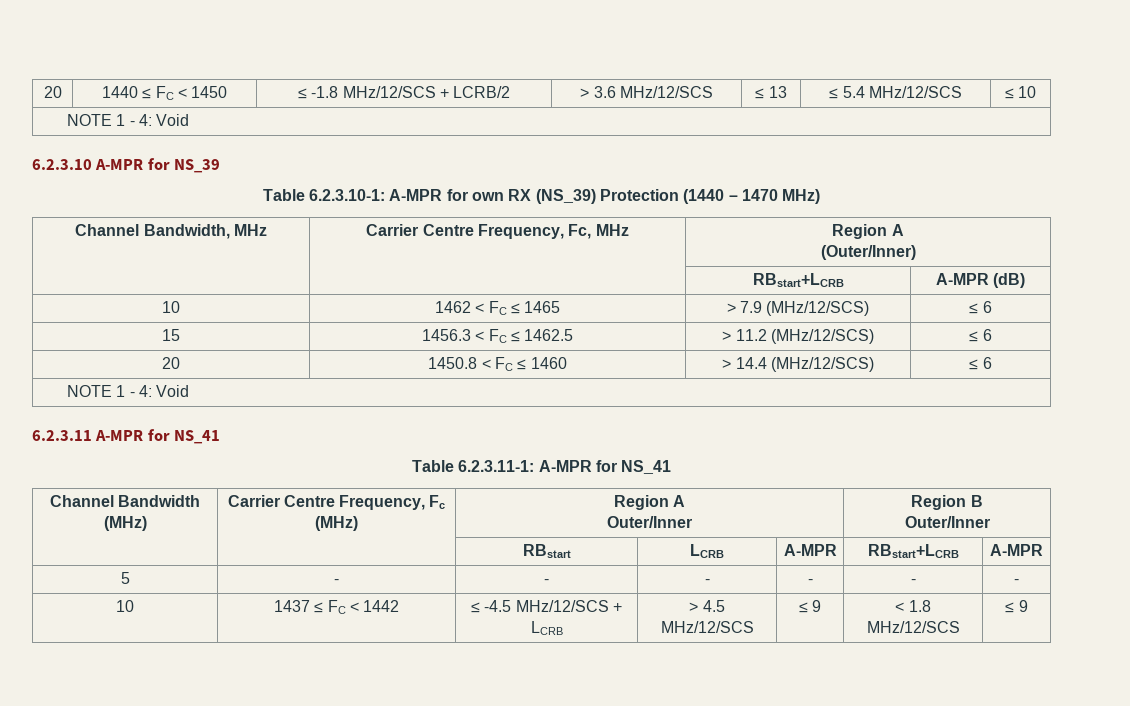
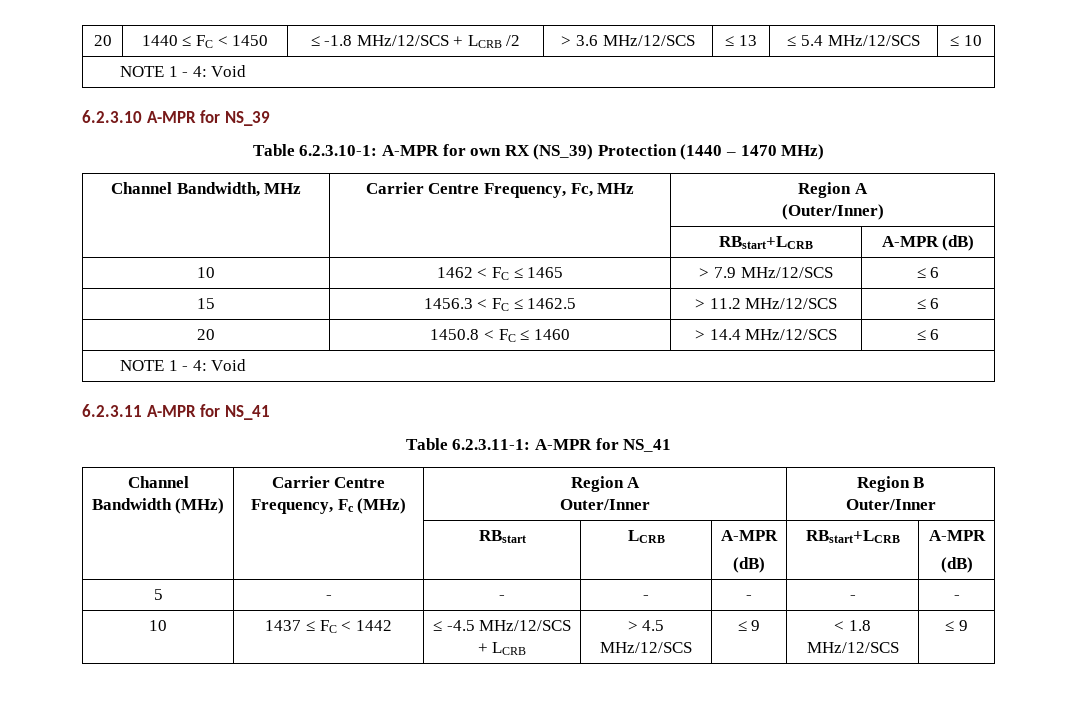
[453,86,511,98] LCRB/2 -> [467,35,521,48] LCRB /2
[766,301,870,316] (MHz/12/SCS) -> [740,267,833,278] MHz/12/SCS
[770,329,874,344] (MHz/12/SCS) -> [745,298,838,309] MHz/12/SCS
[770,357,874,372] (MHz/12/SCS) -> [745,329,838,340] MHz/12/SCS
[867,544,959,558] [990,544,1043,556] | RBstart+LCRB | A-MPR -> [733,557,765,573] [805,530,900,543] [928,530,986,541] [940,557,973,573] // (dB) | RBstart+LCRB | A-MPR // (dB)

